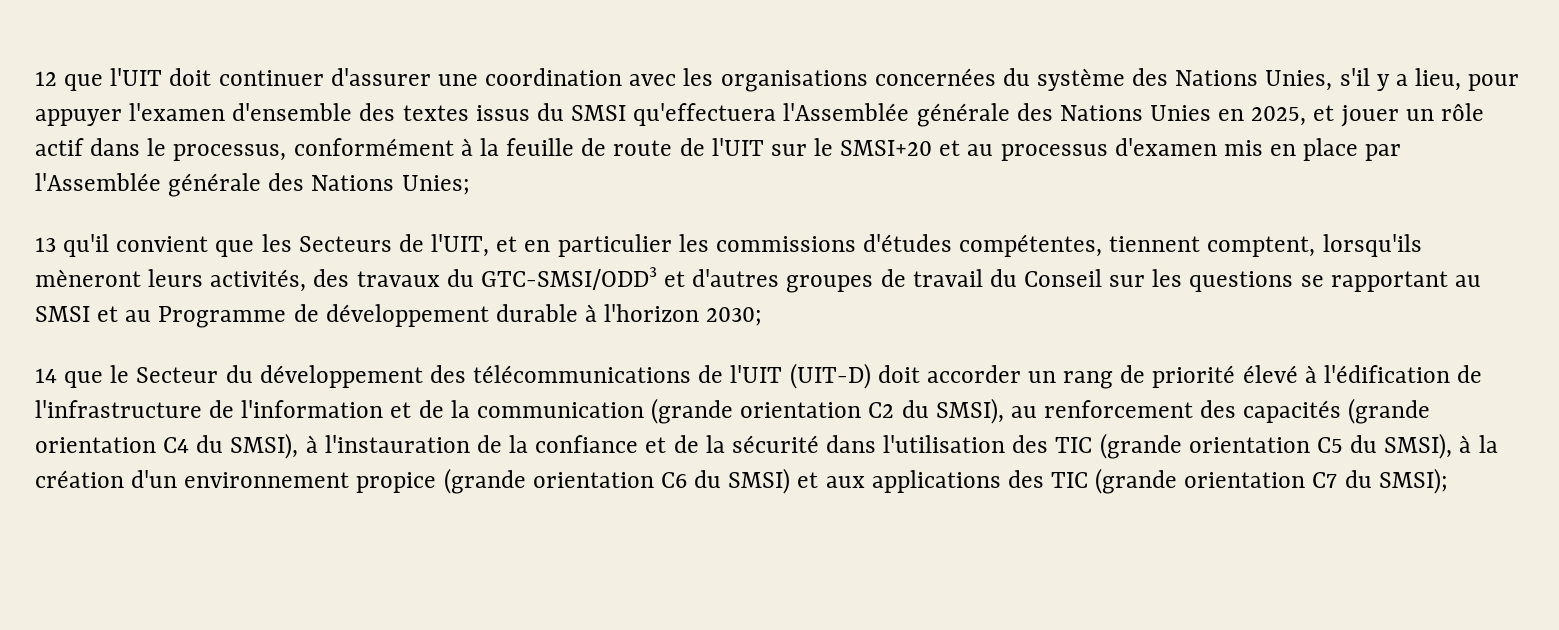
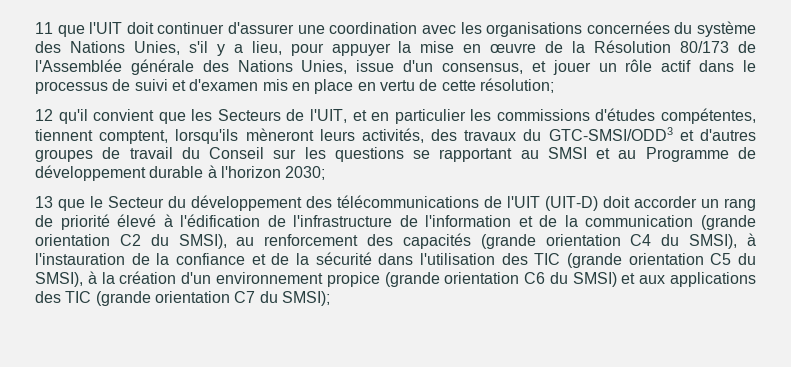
[35,71,57,86] 12 -> [35,22,53,34] 11
[129,103,1307,127] l'examen d'ensemble des textes issus du SMSI qu'effectuera l'Assemblée générale des Nations Unies en 2025, -> [398,40,757,53] [35,59,523,75] la mise en œuvre de la Résolution 80/173 de l'Assemblée générale des Nations Unies, issue d'un consensus,
[173,138,1402,161] [35,173,470,197] [35,237,56,252] processus, conformément à la feuille de route de l'UIT sur le SMSI+20 et au processus d'examen mis en place par l'Assemblée générale des Nations Unies; // 13 -> [35,78,554,94] [35,109,53,121] processus de suivi et d'examen mis en place en vertu de cette résolution; // 12
[35,368,57,383] 14 -> [35,196,53,208] 13

